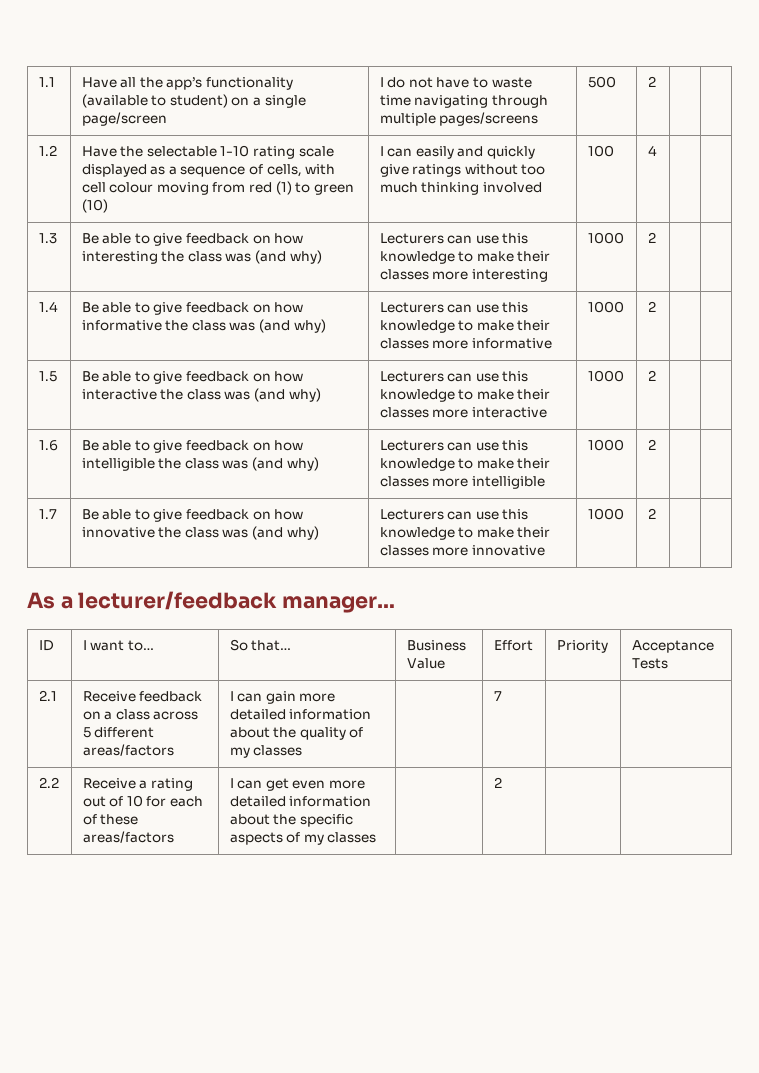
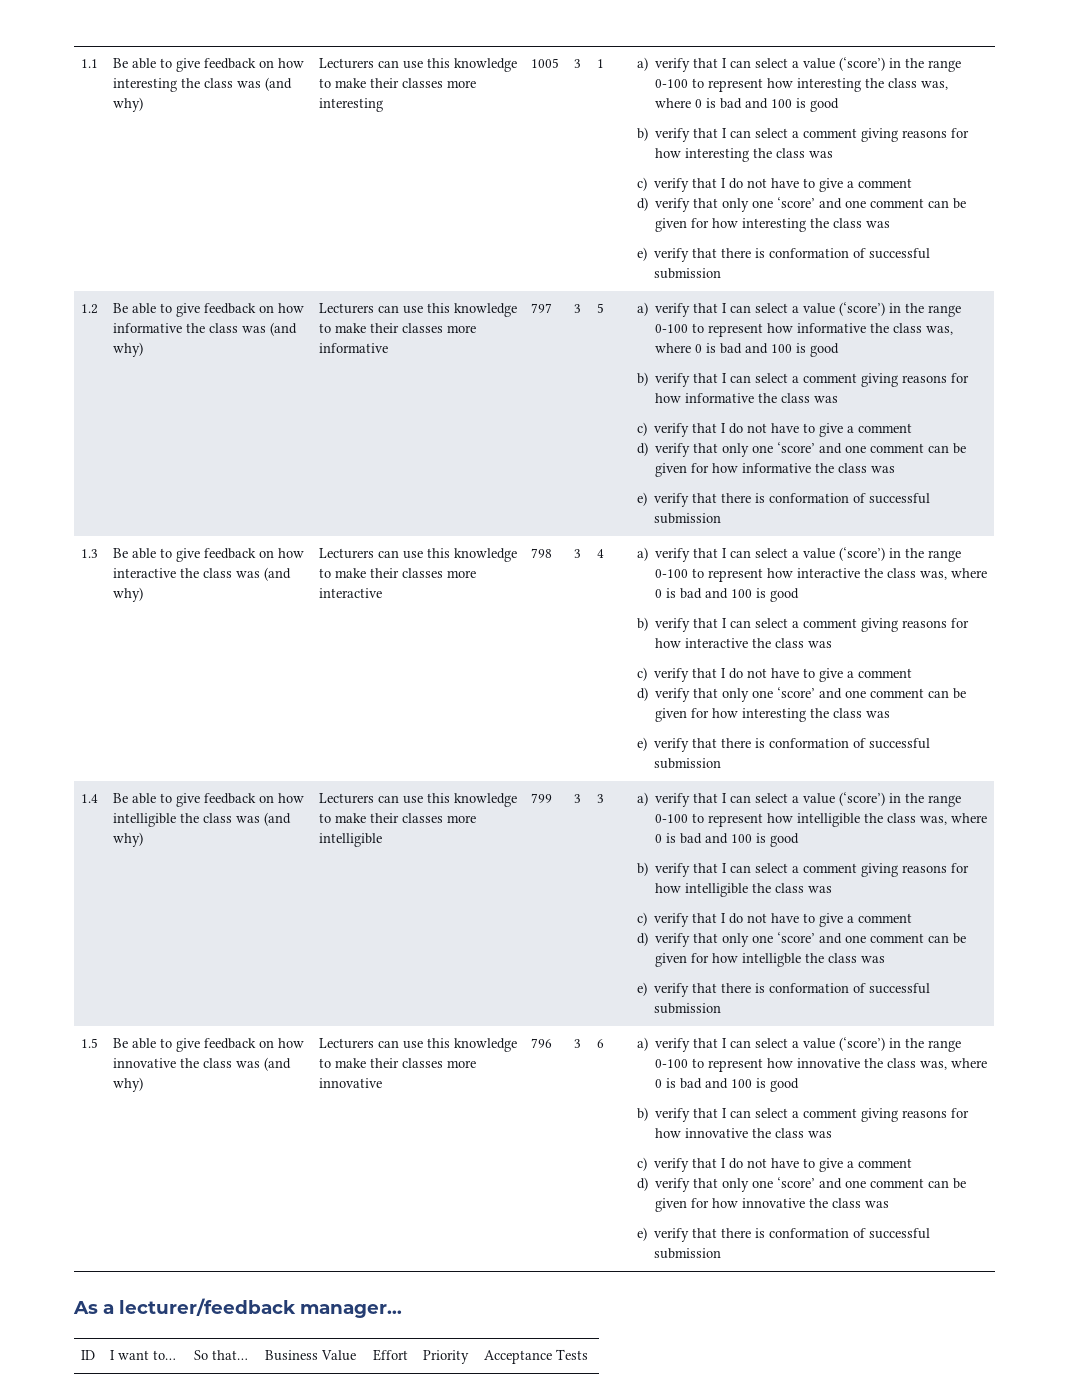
[81,77,294,90] [81,94,306,108] [81,112,167,126] [379,77,532,88] [379,95,548,108] [379,112,539,126] [587,76,616,88] [647,76,656,87] [38,145,57,156] [81,145,334,159] [81,164,336,177] [81,181,355,195] [81,199,108,213] [379,146,536,159] [379,164,546,177] [379,182,542,195] [587,145,614,157] [647,145,657,156] [38,233,57,244] | Have all the app’s functionality (available to student) on a single page/screen | I do not have to waste time navigating through multiple pages/screens | 500 | 2 | | // 1.2 | Have the selectable 1-10 rating scale displayed as a sequence of cells, with cell colour moving from red (1) to green (10) | I can easily and quickly give ratings without too much thinking involved | 100 | 4 | | // 1.3 -> (99, 63) none
[587,232,624,244] [647,232,656,243] [38,301,58,312] 1000 | 2 | | // 1.4 -> [531,58,560,68] [574,59,582,68] [597,59,605,68] [636,57,962,72] [655,78,949,92] [655,98,840,112] [636,127,970,142] [655,148,834,162] [636,177,913,192] [636,197,967,212] [655,218,891,232] [636,247,931,262] [654,268,722,279] [81,304,99,314] 1005 | 3 | 1 | a) verify that I can select a value (‘score’) in the range 0-100 to represent how interesting the class was, where 0 is bad and 100 is good // b) verify that I can select a comment giving reasons for how interesting the class was // c) verify that I do not have to give a comment // d) verify that only one ‘score’ and one comment can be given for how interesting the class was // e) verify that there is conformation of successful submission // 1.2
[587,301,624,313] [647,301,656,312] [38,371,57,382] 1000 | 2 | | // 1.5 -> [531,303,553,313] [574,304,582,313] [597,303,605,313] [636,302,962,317] [655,323,954,337] [655,343,840,357] [636,372,970,387] [655,393,839,403] [636,422,913,437] [636,442,967,457] [655,463,896,477] [636,492,931,507] [654,513,722,524] [81,549,99,558] 797 | 3 | 5 | a) verify that I can select a value (‘score’) in the range 0-100 to represent how informative the class was, where 0 is bad and 100 is good // b) verify that I can select a comment giving reasons for how informative the class was // c) verify that I do not have to give a comment // d) verify that only one ‘score’ and one comment can be given for how informative the class was // e) verify that there is conformation of successful submission // 1.3
[587,370,624,382] [647,370,656,381] [38,440,58,451] 1000 | 2 | | // 1.6 -> [531,548,553,558] [574,549,582,558] [597,549,605,558] [636,547,962,562] [655,568,988,582] [655,588,800,602] [636,617,970,632] [655,638,833,648] [636,667,913,682] [636,687,967,702] [655,708,891,722] [636,737,931,752] [654,758,722,769] [81,794,99,803] 798 | 3 | 4 | a) verify that I can select a value (‘score’) in the range 0-100 to represent how interactive the class was, where 0 is bad and 100 is good // b) verify that I can select a comment giving reasons for how interactive the class was // c) verify that I do not have to give a comment // d) verify that only one ‘score’ and one comment can be given for how interesting the class was // e) verify that there is conformation of successful submission // 1.4
[587,439,624,451] [647,439,656,450] [38,509,57,519] 1000 | 2 | | // 1.7 -> [531,793,553,803] [574,794,582,803] [597,794,605,803] [636,792,962,807] [655,813,988,827] [655,833,800,847] [636,862,970,877] [655,883,833,897] [636,912,913,927] [636,932,967,947] [655,953,886,967] [636,982,931,997] [654,1003,722,1014] [81,1038,99,1048] 799 | 3 | 3 | a) verify that I can select a value (‘score’) in the range 0-100 to represent how intelligible the class was, where 0 is bad and 100 is good // b) verify that I can select a comment giving reasons for how intelligible the class was // c) verify that I do not have to give a comment // d) verify that only one ‘score’ and one comment can be given for how intelligble the class was // e) verify that there is conformation of successful submission // 1.5
[587,508,624,520] [647,508,656,519] 1000 | 2 | | -> [531,1038,553,1048] [574,1039,582,1048] [597,1039,605,1048] [636,1037,962,1052] [655,1058,988,1072] [655,1078,800,1092] [636,1107,970,1122] [655,1128,833,1138] [636,1157,913,1172] [636,1177,967,1192] [655,1198,890,1212] [636,1227,931,1242] [654,1248,722,1259] 796 | 3 | 6 | a) verify that I can select a value (‘score’) in the range 0-100 to represent how innovative the class was, where 0 is bad and 100 is good // b) verify that I can select a comment giving reasons for how innovative the class was // c) verify that I do not have to give a comment // d) verify that only one ‘score’ and one comment can be given for how innovative the class was // e) verify that there is conformation of successful submission
[38,690,57,701] [82,691,203,702] [82,709,199,720] [82,727,155,738] [82,744,174,756] [229,691,336,704] [229,709,372,720] [229,727,364,740] [229,745,303,758] [493,691,502,701] [38,777,59,788] [82,778,193,791] [82,795,204,807] [82,814,139,825] [82,831,174,843] [229,778,366,791] [229,796,372,807] [229,814,353,827] [229,832,377,845] [493,777,502,788] // 2.1 | Receive feedback on a class across 5 different areas/factors | I can gain more detailed information about the quality of my classes | | 7 | | // 2.2 | Receive a rating out of 10 for each of these areas/factors | I can get even more detailed information about the specific aspects of my classes | | 2 | | -> (589, 1354) none

